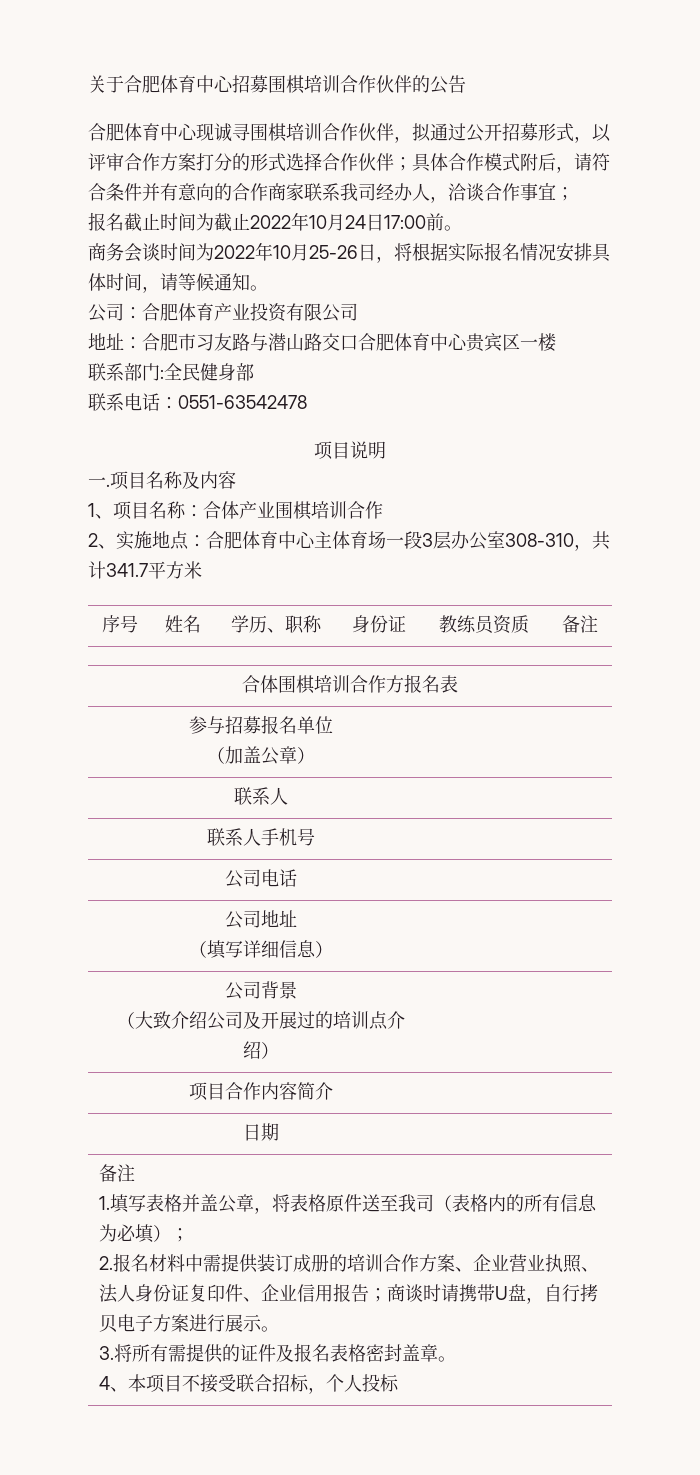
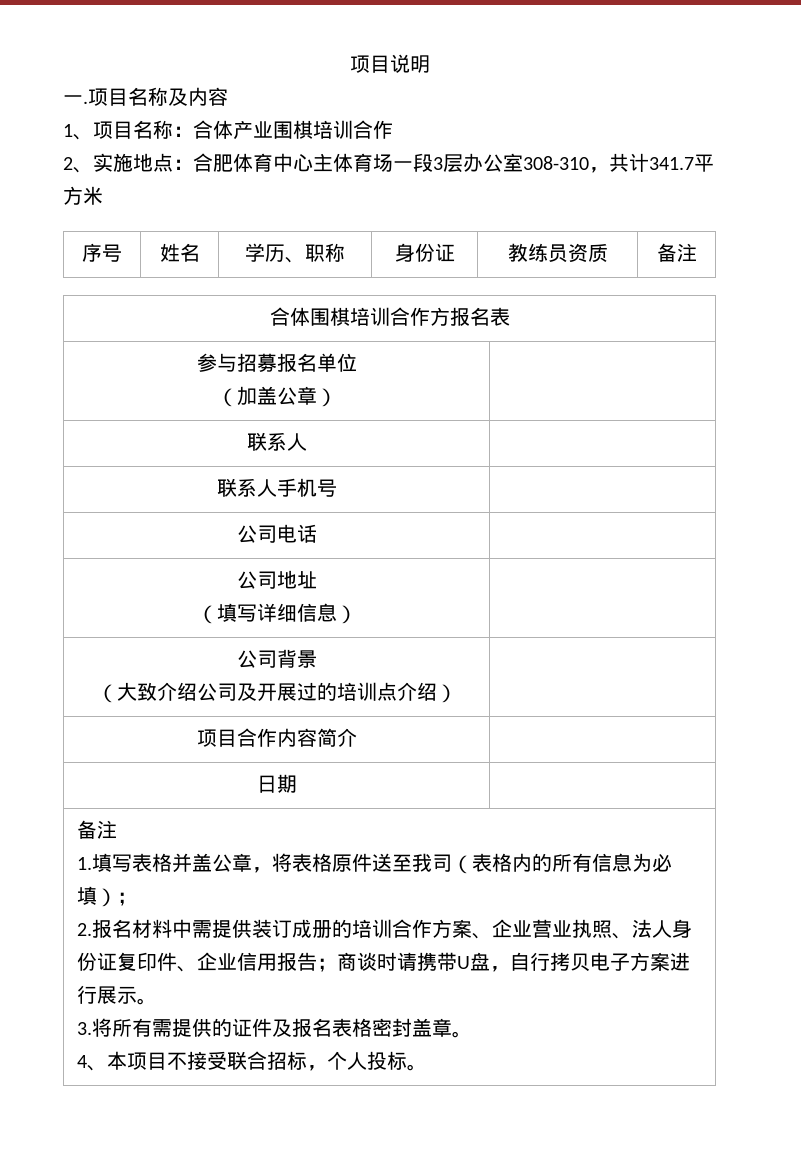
[88,75,466,94] [88,123,611,143] [88,152,610,173] [88,183,574,203] [88,212,462,232] [88,242,611,263] [88,273,268,293] [88,303,358,322] [88,333,556,352] [88,363,254,381] [88,393,307,411] 关于合肥体育中心招募围棋培训合作伙伴的公告 // 合肥体育中心现诚寻围棋培训合作伙伴，拟通过公开招募形式，以评审合作方案打分的形式选择合作伙伴；具体合作模式附后，请符合条件并有意向的合作商家联系我司经办人，洽谈合作事宜； // 报名截止时间为截止2022年10月24日17:00前。 // 商务会谈时间为2022年10月25-26日，将根据实际报名情况安排具体时间，请等候通知。 // 公司：合肥体育产业投资有限公司 // 地址：合肥市习友路与潜山路交口合肥体育中心贵宾区一楼 // 联系部门:全民健身部 // 联系电话：0551-63542478 // -> (349, 64) none
(399, 1383) none -> [407,1064,428,1071] 。

